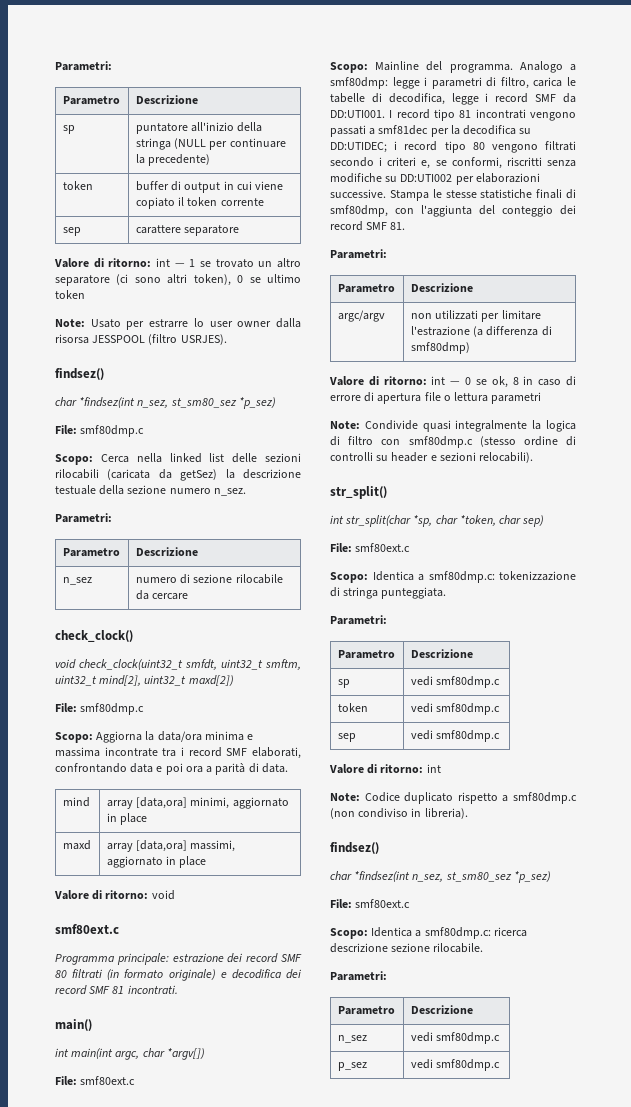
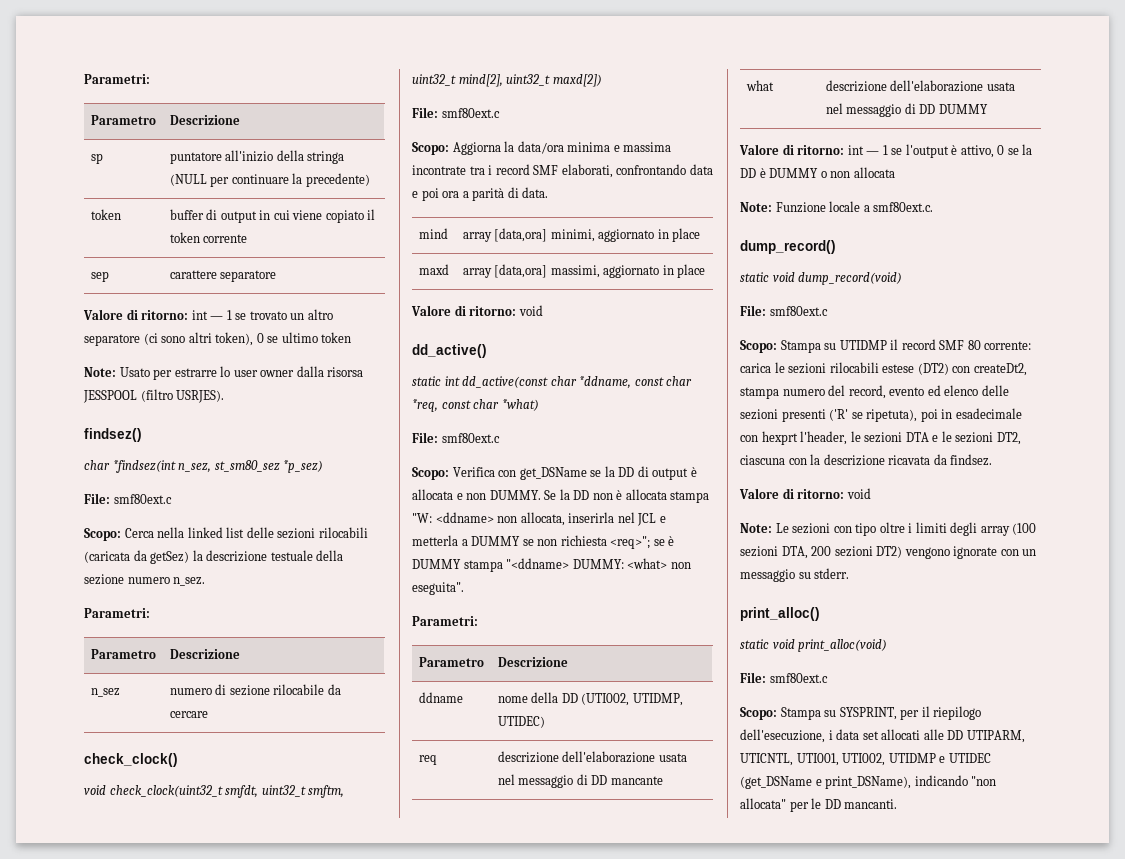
[80,425,145,437] smf80dmp.c -> [113,494,172,504] smf80ext.c
[80,703,145,715] smf80dmp.c -> [441,108,500,118] smf80ext.c
[55,924,119,934] [55,953,302,965] [55,969,301,981] [55,985,178,995] [55,1019,92,1031] [55,1048,205,1060] [55,1076,136,1085] [330,61,576,73] [330,77,576,89] [330,93,576,105] [330,109,576,121] [330,125,532,137] [330,141,576,153] [330,157,576,169] [330,173,540,185] [330,189,576,201] [330,205,576,217] [330,221,406,231] [330,249,387,259] [337,284,395,293] [410,283,473,292] [337,310,385,322] [410,310,541,322] [410,326,552,337] [410,342,470,354] [329,376,576,388] [330,392,542,404] [330,420,576,432] [330,436,576,448] [330,452,534,463] [330,486,387,499] [330,515,545,527] [330,543,411,552] [330,571,576,583] [330,587,447,599] [330,615,387,625] [337,650,395,659] [410,649,473,658] [337,679,350,688] [410,676,501,688] [337,703,368,712] [410,703,501,715] [337,733,356,742] [410,730,501,742] [329,764,441,774] [330,792,577,804] [330,808,468,819] [330,842,379,854] [330,871,551,883] [330,899,411,908] [330,927,527,939] [330,943,484,953] [330,971,387,981] [337,1006,395,1015] [410,1005,473,1014] [337,1035,367,1043] [410,1032,501,1044] [337,1062,367,1071] [410,1059,501,1071] smf80ext.c // Programma principale: estrazione dei record SMF 80 filtrati (in formato originale) e decodifica dei record SMF 81 incontrati. // main() // int main(int argc, char *argv[]) // File: smf80ext.c // Scopo: Mainline del programma. Analogo a smf80dmp: legge i parametri di filtro, carica le tabelle di decodifica, legge i record SMF da DD:UTI001. I record tipo 81 incontrati vengono passati a smf81dec per la decodifica su DD:UTIDEC; i record tipo 80 vengono filtrati secondo i criteri e, se conformi, riscritti senza modifiche su DD:UTI002 per elaborazioni successive. Stampa le stesse statistiche finali di smf80dmp, con l'aggiunta del conteggio dei record SMF 81. // Parametri: // Parametro | Descrizione // argc/argv | non utilizzati per limitare l'estrazione (a differenza di smf80dmp) // Valore di ritorno: int — 0 se ok, 8 in caso di errore di apertura file o lettura parametri // Note: Condivide quasi integralmente la logica di filtro con smf80dmp.c (stesso ordine di controlli su header e sezioni relocabili). // str_split() // int str_split(char *sp, char *token, char sep) // File: smf80ext.c // Scopo: Identica a smf80dmp.c: tokenizzazione di stringa punteggiata. // Parametri: // Parametro | Descrizione // sp | vedi smf80dmp.c // token | vedi smf80dmp.c // sep | vedi smf80dmp.c // Valore di ritorno: int // Note: Codice duplicato rispetto a smf80dmp.c (non condiviso in libreria). // findsez() // char *findsez(int n_sez, st_sm80_sez *p_sez) // File: smf80ext.c // Scopo: Identica a smf80dmp.c: ricerca descrizione sezione rilocabile. // Parametri: // Parametro | Descrizione // n_sez | vedi smf80dmp.c // p_sez | vedi smf80dmp.c -> [412,344,487,358] [412,376,693,389] [412,399,539,412] [412,432,500,443] [412,466,697,480] [412,489,710,503] [412,512,666,526] [412,535,675,549] [412,558,691,572] [412,582,464,595] [412,616,478,626] [418,657,484,667] [497,657,568,667] [418,692,463,703] [497,692,683,706] [497,716,545,728] [418,755,437,765] [497,751,687,763] [497,774,663,788] [745,80,774,91] [825,80,1015,92] [825,103,988,117] [739,144,1033,158] [740,167,895,178] [740,201,934,213] [740,240,836,254] [740,272,903,285] [740,305,828,316] [740,339,1032,353] [740,362,1027,376] [740,385,1009,399] [740,408,1022,422] [740,431,1021,445] [740,454,993,466] [739,488,871,499] [740,522,1037,536] [740,546,1037,559] [740,568,850,582] [740,607,820,621] [740,639,888,652] [740,672,828,683] [740,706,982,720] [740,729,1025,743] [740,753,991,766] [740,775,997,789] [740,798,898,812] dd_active() // static int dd_active(const char *ddname, const char *req, const char *what) // File: smf80ext.c // Scopo: Verifica con get_DSName se la DD di output è allocata e non DUMMY. Se la DD non è allocata stampa "W: <ddname> non allocata, inserirla nel JCL e metterla a DUMMY se non richiesta <req>"; se è DUMMY stampa "<ddname> DUMMY: <what> non eseguita". // Parametri: // Parametro | Descrizione // ddname | nome della DD (UTI002, UTIDMP, UTIDEC) // req | descrizione dell'elaborazione usata nel messaggio di DD mancante // what | descrizione dell'elaborazione usata nel messaggio di DD DUMMY // Valore di ritorno: int — 1 se l'output è attivo, 0 se la DD è DUMMY o non allocata // Note: Funzione locale a smf80ext.c. // dump_record() // static void dump_record(void) // File: smf80ext.c // Scopo: Stampa su UTIDMP il record SMF 80 corrente: carica le sezioni rilocabili estese (DT2) con createDt2, stampa numero del record, evento ed elenco delle sezioni presenti ('R' se ripetuta), poi in esadecimale con hexprt l'header, le sezioni DTA e le sezioni DT2, ciascuna con la descrizione ricavata da findsez. // Valore di ritorno: void // Note: Le sezioni con tipo oltre i limiti degli array (100 sezioni DTA, 200 sezioni DT2) vengono ignorate con un messaggio su stderr. // print_alloc() // static void print_alloc(void) // File: smf80ext.c // Scopo: Stampa su SYSPRINT, per il riepilogo dell'esecuzione, i data set allocati alle DD UTIPARM, UTICNTL, UTI001, UTI002, UTIDMP e UTIDEC (get_DSName e print_DSName), indicando "non allocata" per le DD mancanti.

